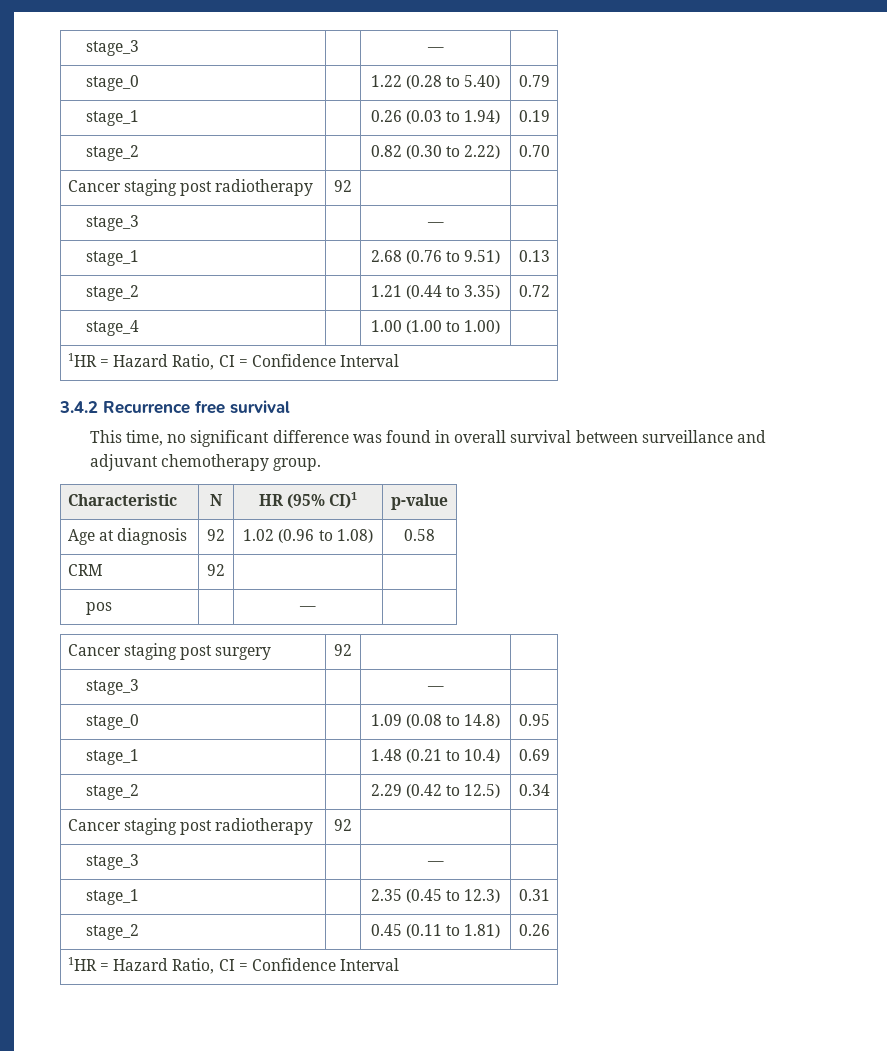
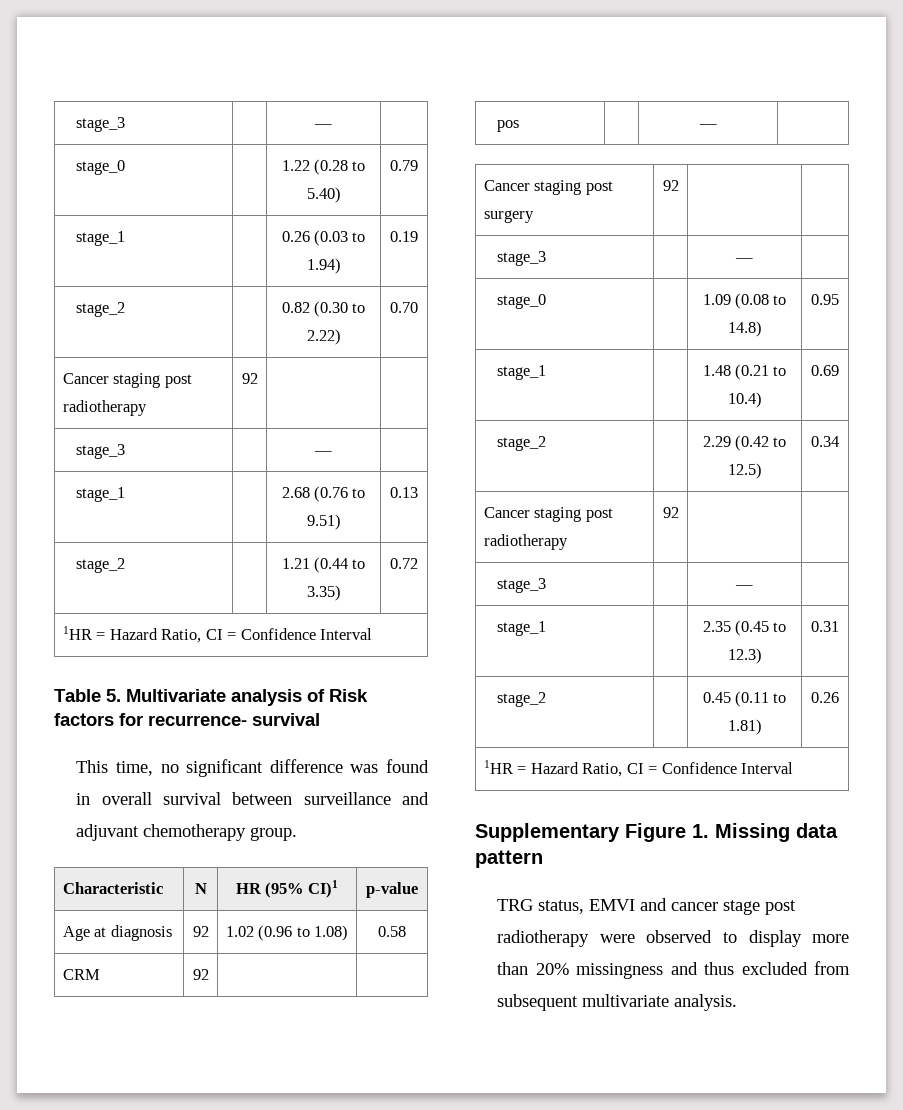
[85,320,139,336] [370,320,501,334] [67,353,400,370] [59,400,225,414] // stage_4 | | 1.00 (1.00 to 1.00) | // 1HR = Hazard Ratio, CI = Confidence Interval // 3.4.2 Recurrence free -> [62,626,372,643] [54,689,368,706] [54,713,247,726] // 1HR = Hazard Ratio, CI = Confidence Interval // Table 5. Multivariate analysis of Risk factors for recurrence-
(400, 964) none -> [475,823,838,842] [475,850,543,868] [497,898,797,915] [497,930,849,947] [497,961,850,979] [497,994,738,1011] // Supplementary Figure 1. Missing data pattern // TRG status, EMVI and cancer stage post radiotherapy were observed to display more than 20% missingness and thus excluded from subsequent multivariate analysis.

